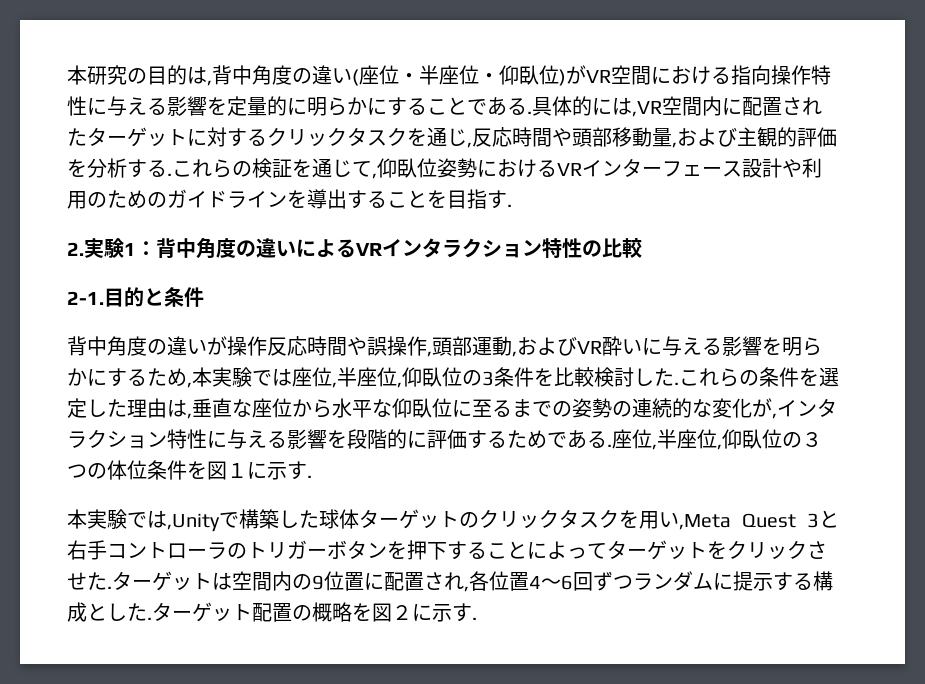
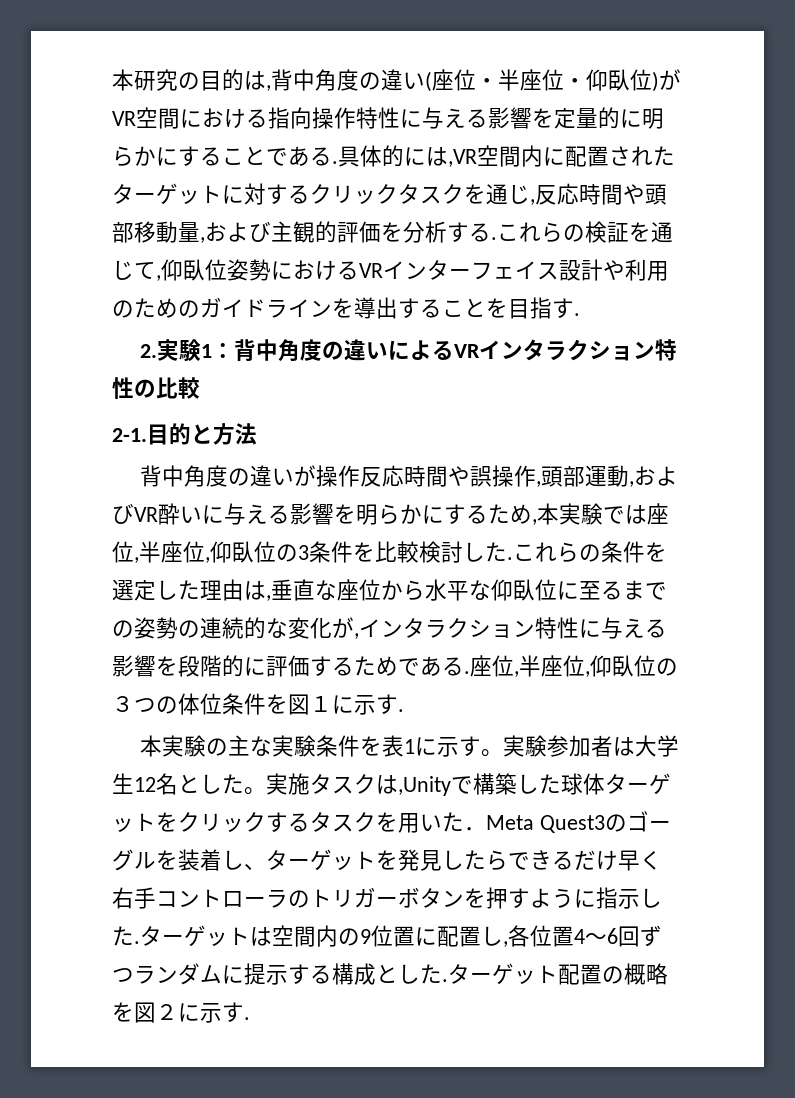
[702,166,722,176] ー -> [515,261,537,279] イ
[164,287,204,307] 条件 -> [213,423,257,445] 方法
[127,512,147,528] で -> [206,735,680,757] [112,773,376,795] の主な実験条件を表1に示す。実験参加者は大学生12名とした。実施タスク
[459,509,559,529] のクリック -> [156,812,310,832] をクリックする
[679,510,839,530] ,Meta Quest 3と -> [442,811,671,833] [112,849,662,871] た．Meta Quest3のゴーグルを装着し、ターゲットを発見したらできるだけ早く
[427,540,827,560] [67,572,87,590] 下することによってターゲットをクリックさせ -> [508,887,662,909] すように指示し
[424,572,464,590] され -> [481,926,503,946] し

